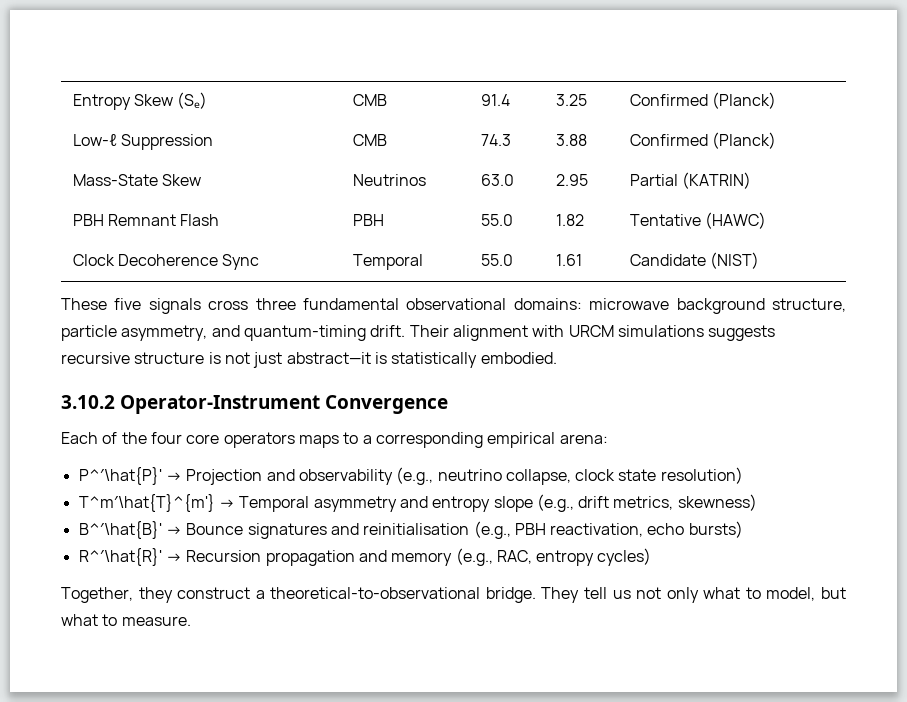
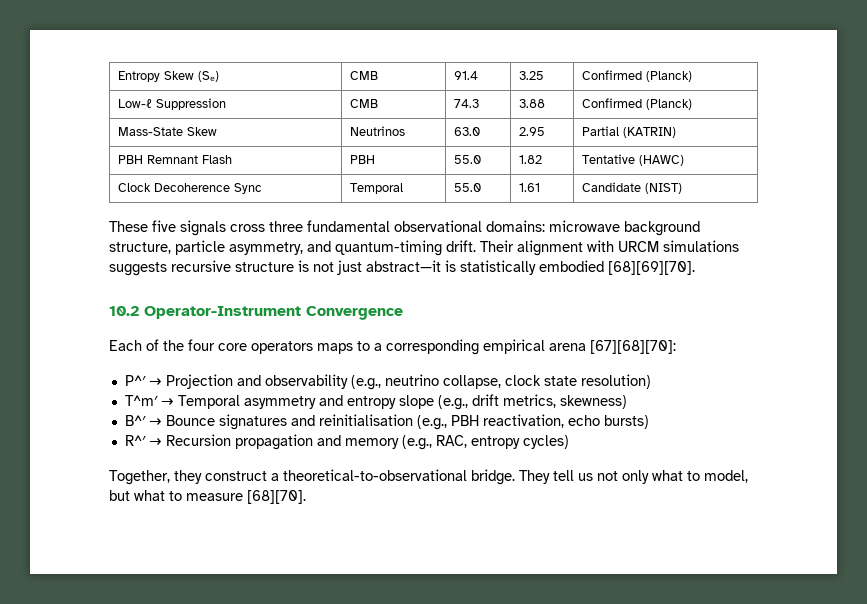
[480,352,557,364] [61,395,115,409] embodied. // 3.10.2 -> [539,260,695,275] [109,306,139,316] embodied [68][69][70]. // 10.2
[559,434,608,444] [78,467,162,485] arena: // P^′\hat{P}' -> [549,340,676,354] [124,375,146,386] arena [67][68][70]: // P^′
[78,494,215,512] T^m′\hat{T}^{m'} -> [124,395,158,406] T^m′
[78,521,162,539] B^′\hat{B}' -> [124,415,146,426] B^′
[78,548,162,566] R^′\hat{R}' -> [124,435,146,446] R^′
[121,616,191,626] measure. -> [186,490,306,504] measure [68][70].

